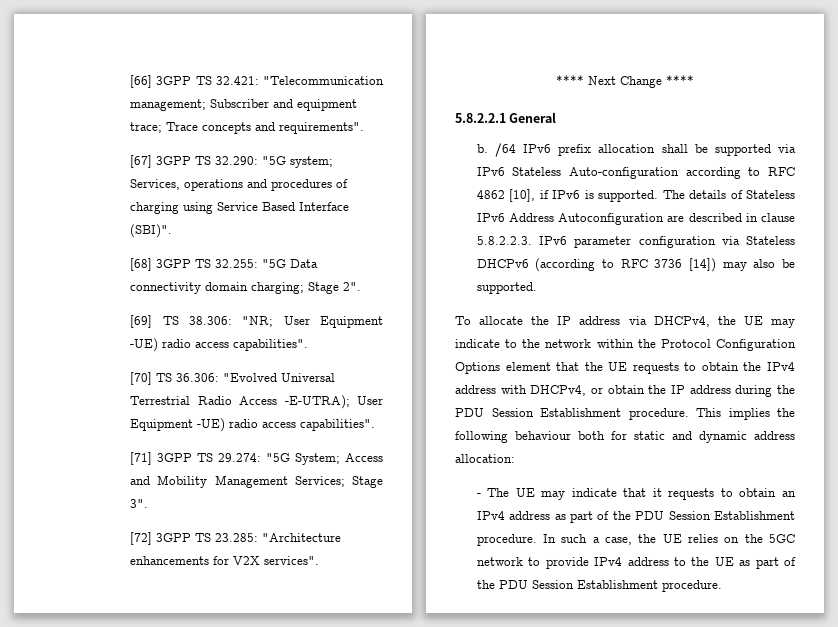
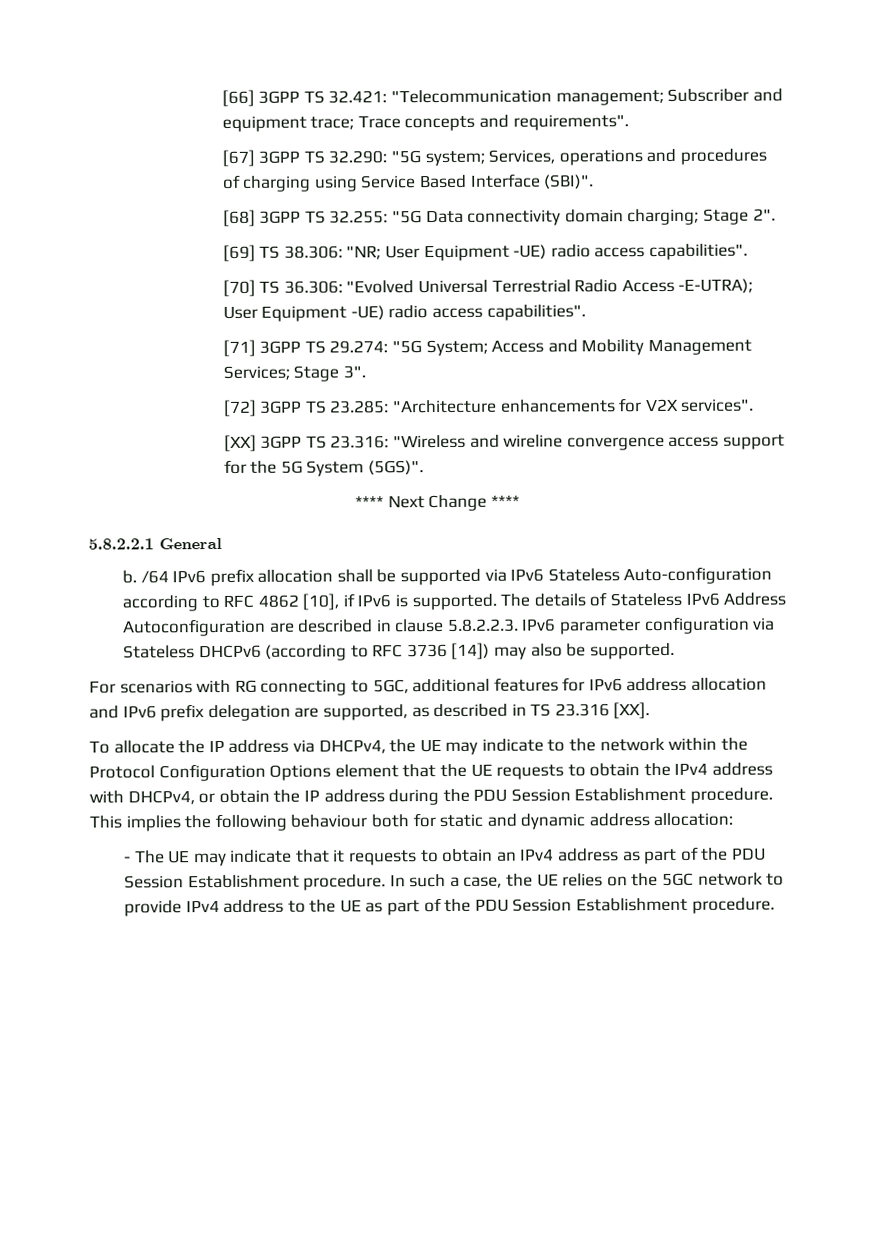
(320, 560) none -> [223,434,785,452] [223,459,425,477] // [XX] 3GPP TS 23.316: "Wireless and wireline convergence access support for the 5G System (5GS)".
(537, 288) none -> [89,677,768,696] [89,702,651,722] // For scenarios with RG connecting to 5GC, additional features for IPv6 address allocation and IPv6 prefix delegation are supported, as described in TS 23.316 [XX].

